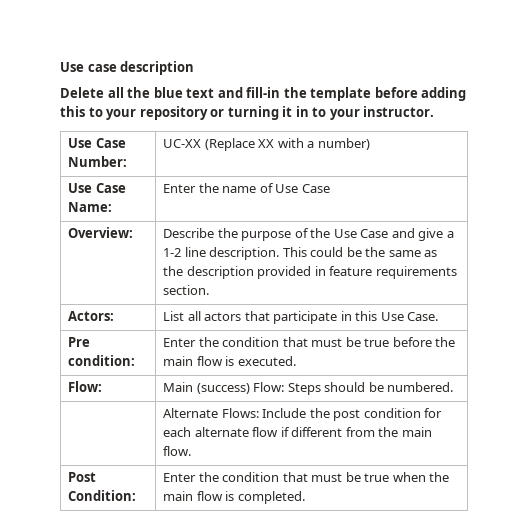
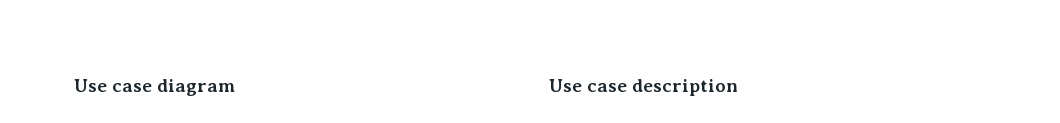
[60,61,195,75] [60,87,467,101] [60,106,435,120] [68,138,126,148] [68,156,128,167] [163,138,370,151] [68,183,126,193] [68,202,113,212] [163,183,330,193] [68,227,134,238] [163,228,454,241] [163,247,438,260] [163,266,457,279] [163,285,210,295] [68,311,115,321] [163,311,439,324] [68,337,91,347] [68,355,136,366] [163,337,456,347] [163,356,296,366] [68,381,103,392] [163,382,454,395] [163,408,443,421] [163,427,432,437] [163,446,192,456] [68,472,97,482] [68,490,137,501] [163,472,450,482] [163,491,305,504] Use case description // Delete all the blue text and fill-in the template before adding this to your repository or turning it in to your instructor. // Use Case Number: | UC-XX (Replace XX with a number) // Use Case Name: | Enter the name of Use Case // Overview: | Describe the purpose of the Use Case and give a 1-2 line description. This could be the same as the description provided in feature requirements section. // Actors: | List all actors that participate in this Use Case. // Pre condition: | Enter the condition that must be true before the main flow is executed. // Flow: | Main (success) Flow: Steps should be numbered. // | Alternate Flows: Include the post condition for each alternate flow if different from the main flow. // Post Condition: | Enter the condition that must be true when the main flow is completed. -> [74,79,236,96] [549,79,739,96] Use case diagram // Use case description

